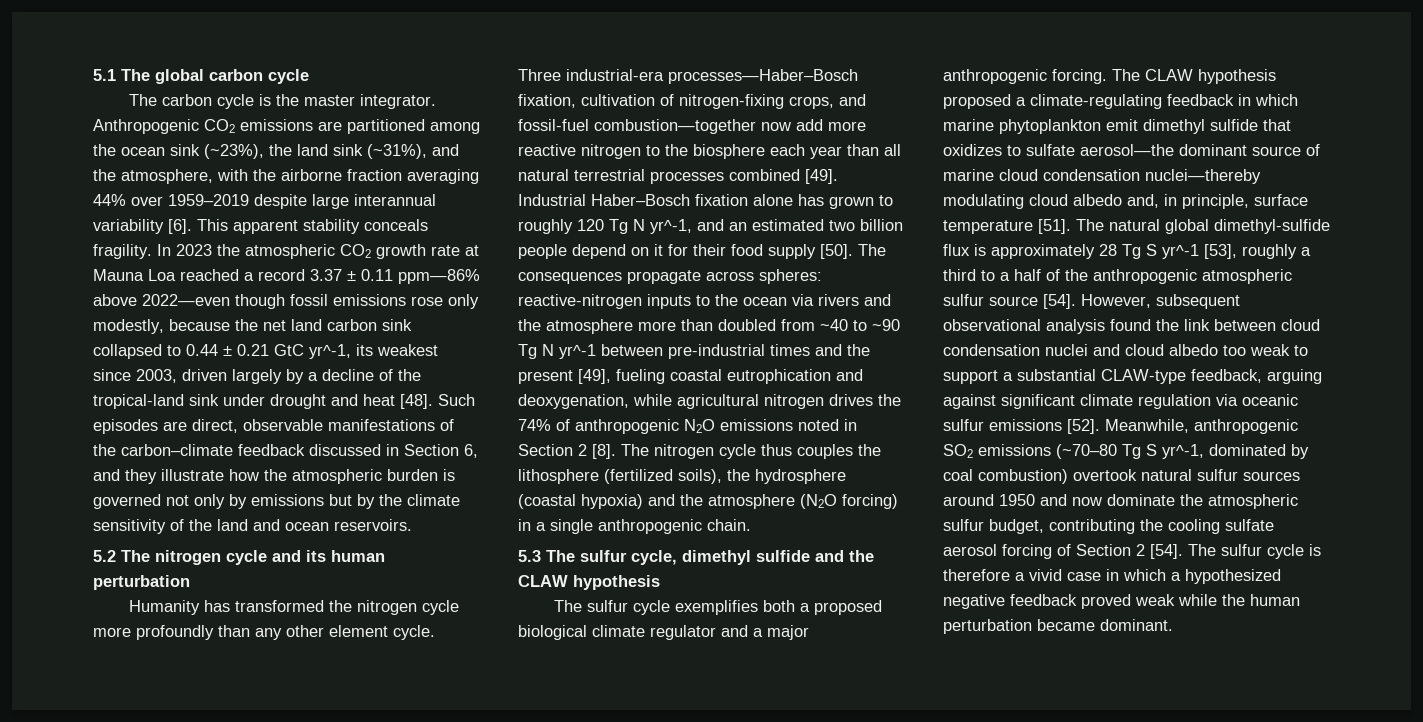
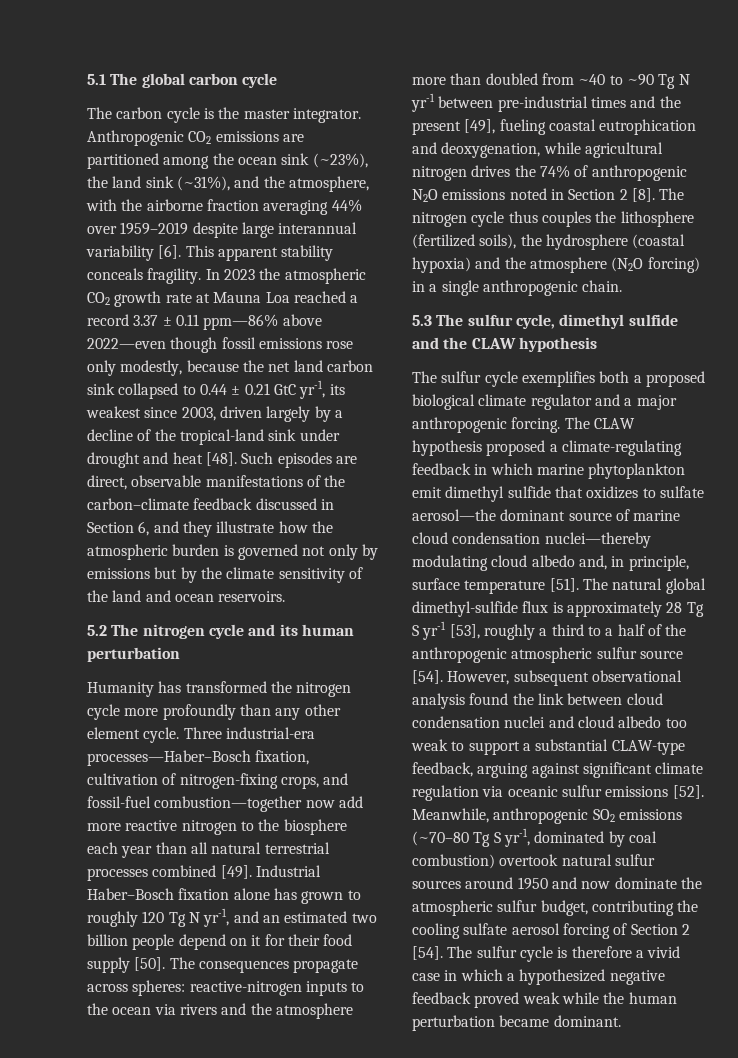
[309,344,351,359] yr^-1, -> [299,380,326,399] yr-1,
[650,219,692,234] yr^-1, -> [203,908,230,927] yr-1,
[559,344,596,359] yr^-1 -> [411,93,435,112] yr-1
[1162,244,1199,259] yr^-1 -> [422,621,447,640] yr-1
[1162,444,1204,459] yr^-1, -> [503,828,530,847] yr-1,

